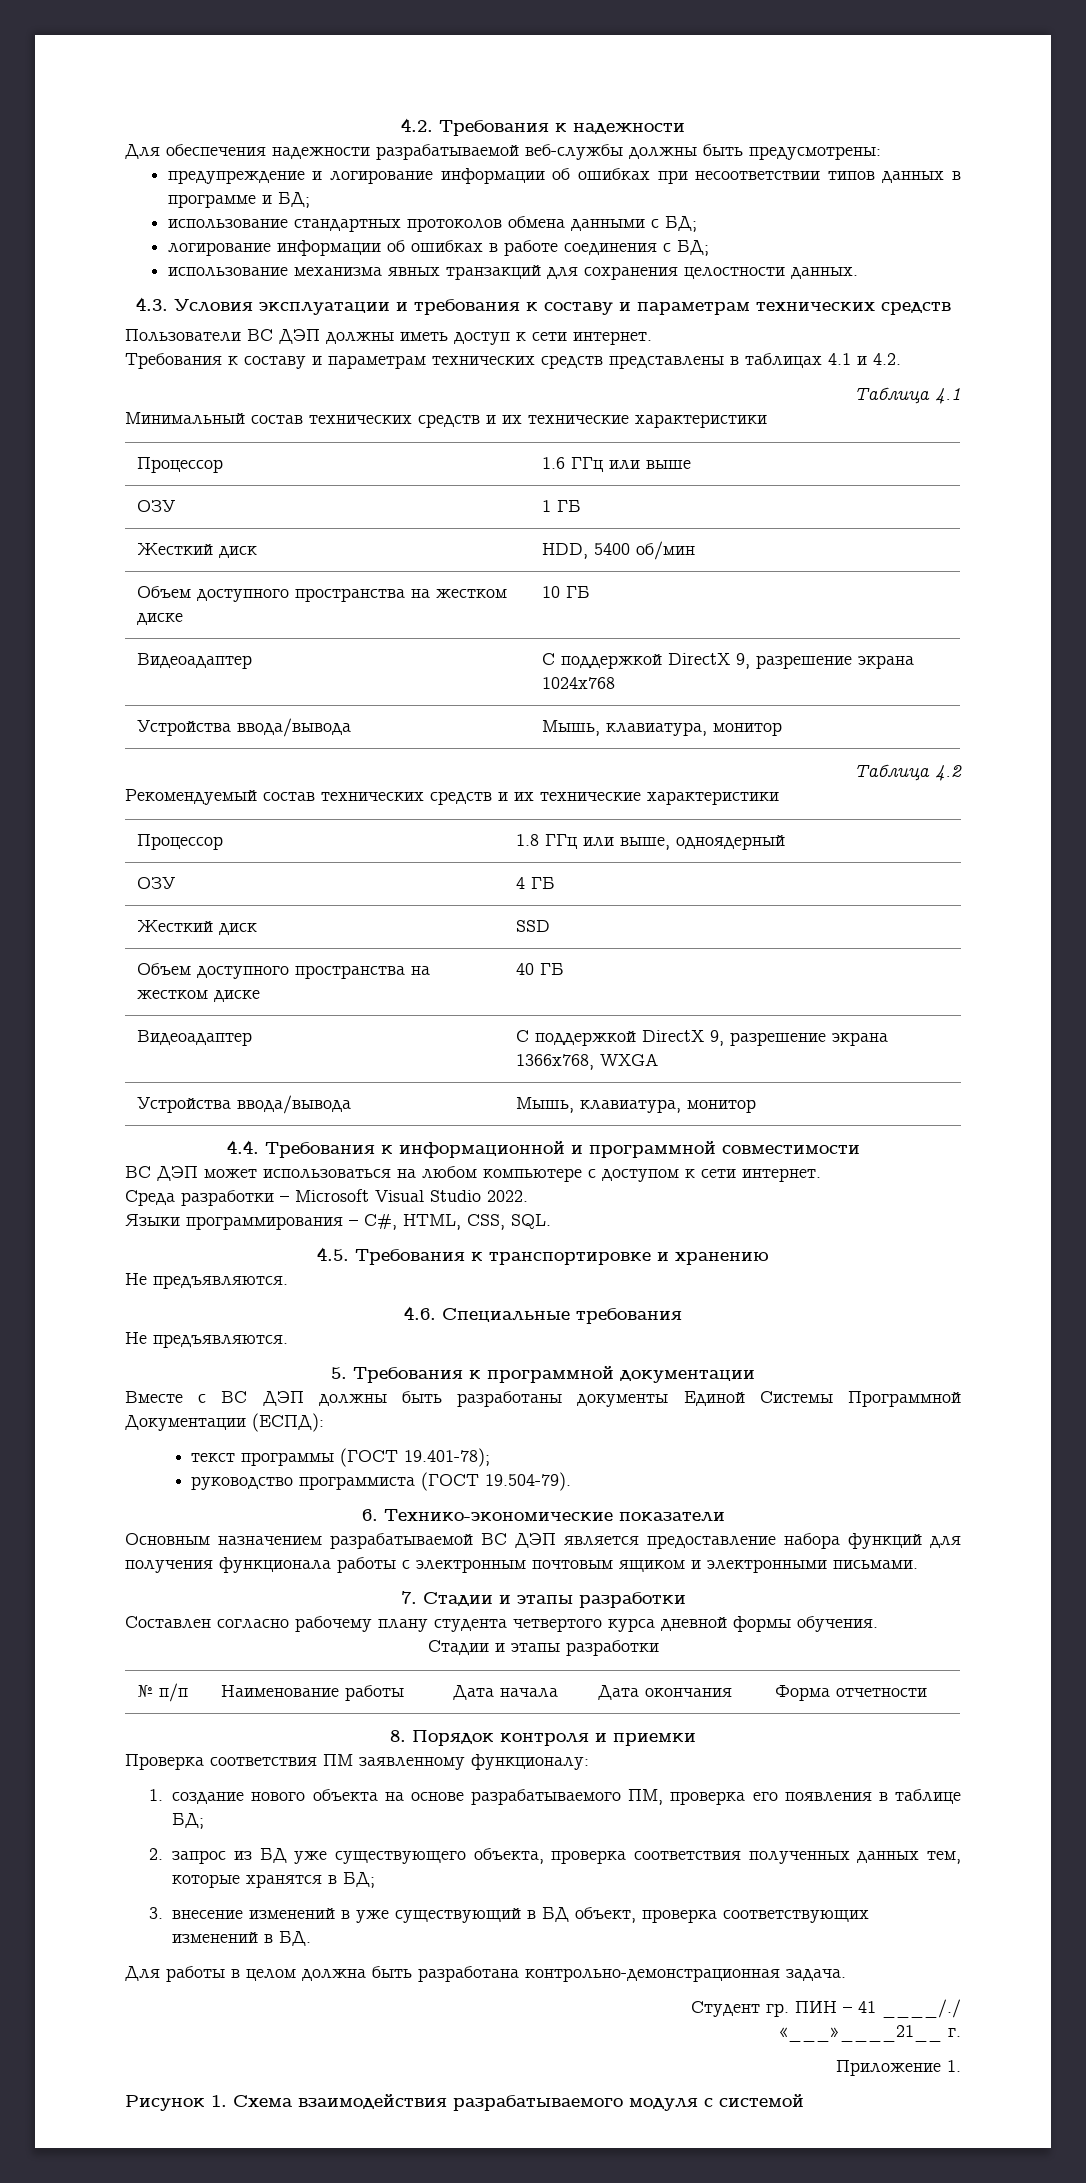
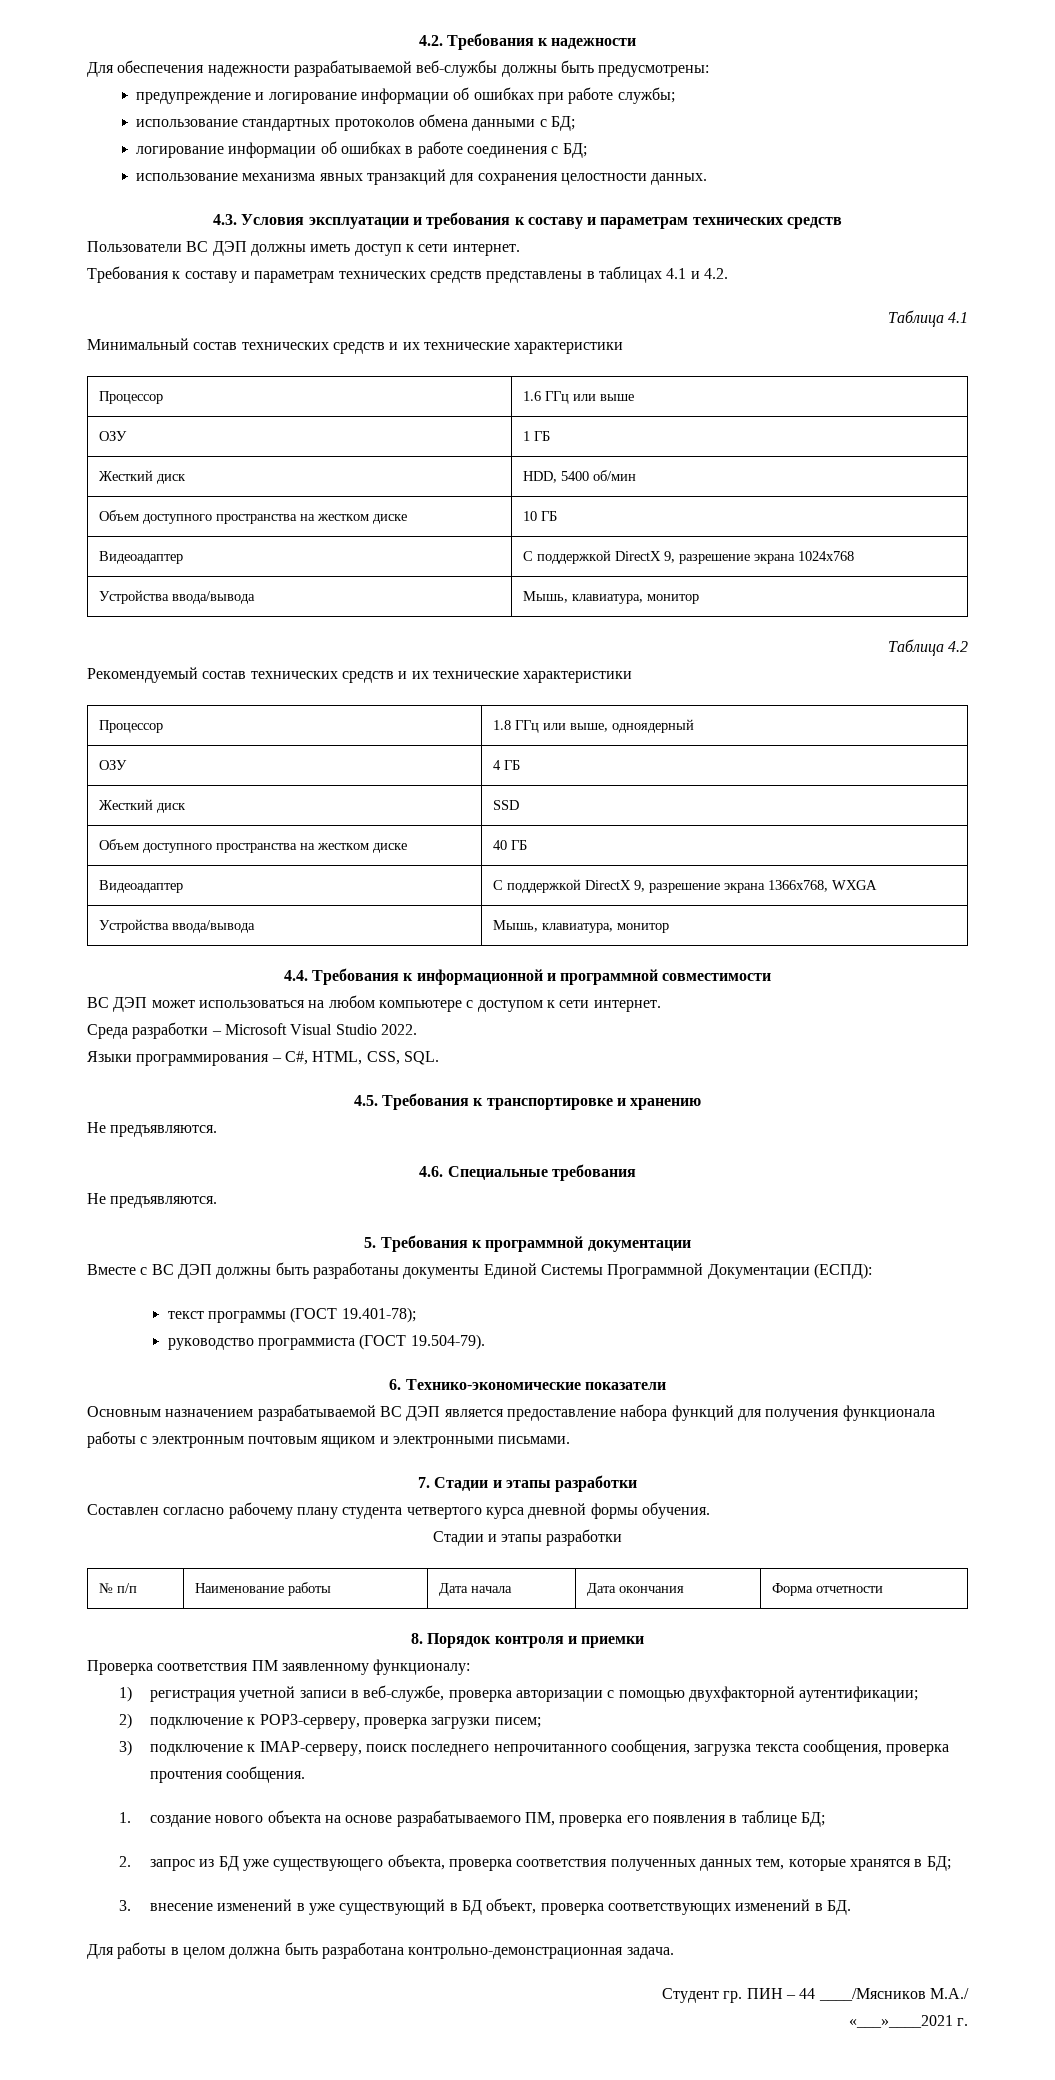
[695,171,961,183] [167,192,310,208] несоответствии типов данных в программе и БД; -> [568,87,675,104] работе службы;
(589, 1762) none -> [118,1685,919,1702] [118,1713,541,1729] [118,1739,950,1756] [150,1766,306,1783] // 1) регистрация учетной записи в веб-службе, проверка авторизации с помощью двухфакторной аутентификации; // 2) подключение к POP3-серверу, проверка загрузки писем; // 3) подключение к IMAP-серверу, поиск последнего непрочитанного сообщения, загрузка текста сообщения, проверка прочтения сообщения.
[858,1999,961,2018] [778,2025,961,2042] [836,2060,961,2076] [125,2094,804,2111] 41 ____/./ // «___»____21__ г. // Приложение 1. // Рисунок 1. Схема взаимодействия разрабатываемого модуля с системой -> [799,1988,970,2001] [848,2015,969,2028] 44 ____/Мясников М.А./ // «___»____2021 г.

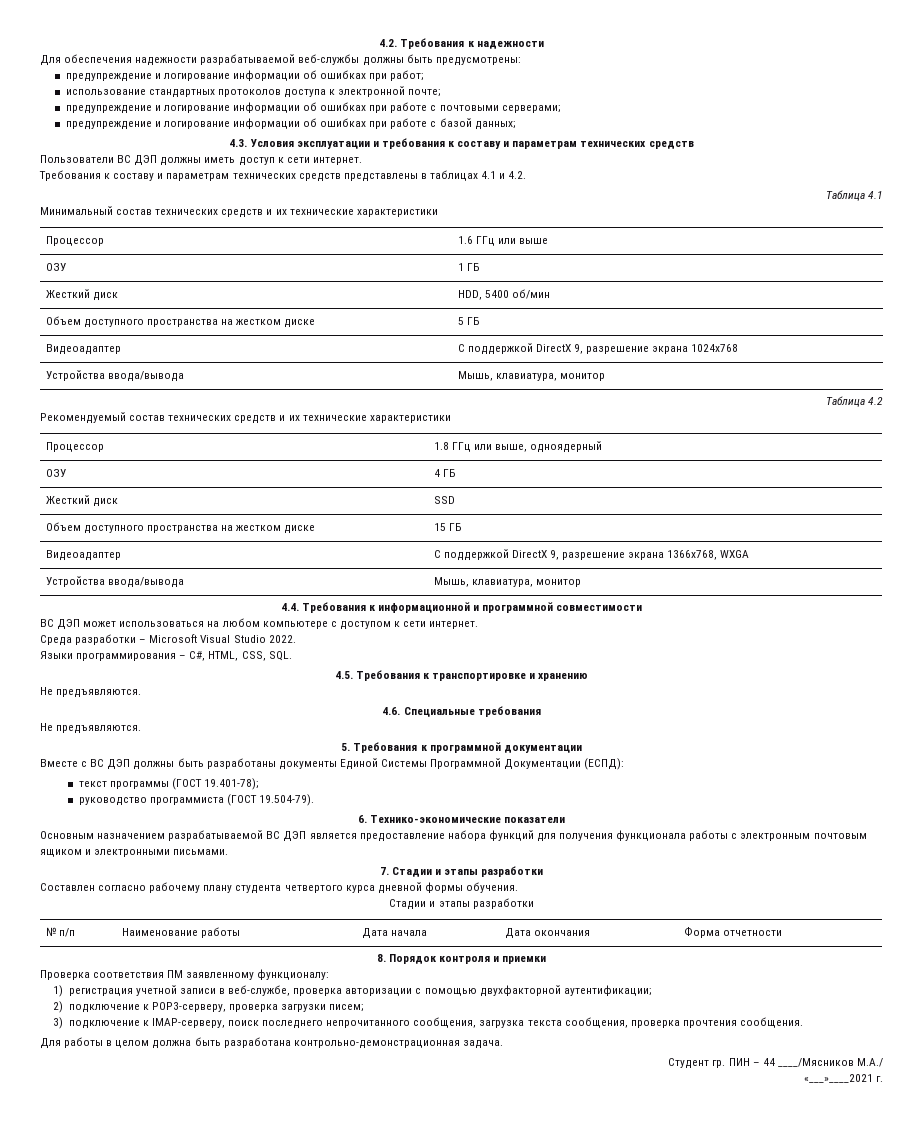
[568,87,675,104] работе службы; -> [390,70,425,81] работ;
[419,114,576,131] [136,141,587,158] [136,169,708,185] обмена данными с БД; // логирование информации об ошибках в работе соединения с БД; // использование механизма явных транзакций для сохранения целостности данных. -> [283,86,442,98] [65,102,561,114] [65,118,516,130] доступа к электронной почте; // предупреждение и логирование информации об ошибках при работе с почтовыми серверами; // предупреждение и логирование информации об ошибках при работе с базой данных;
[522,511,537,521] 10 -> [457,317,464,325] 5
[492,840,507,850] 40 -> [433,523,446,531] 15
[118,1810,825,1827] [118,1854,951,1871] [118,1898,851,1915] // 1. создание нового объекта на основе разрабатываемого ПМ, проверка его появления в таблице БД; // 2. запрос из БД уже существующего объекта, проверка соответствия полученных данных тем, которые хранятся в БД; // 3. внесение изменений в уже существующий в БД объект, проверка соответствующих изменений в БД. -> (803, 1022) none

